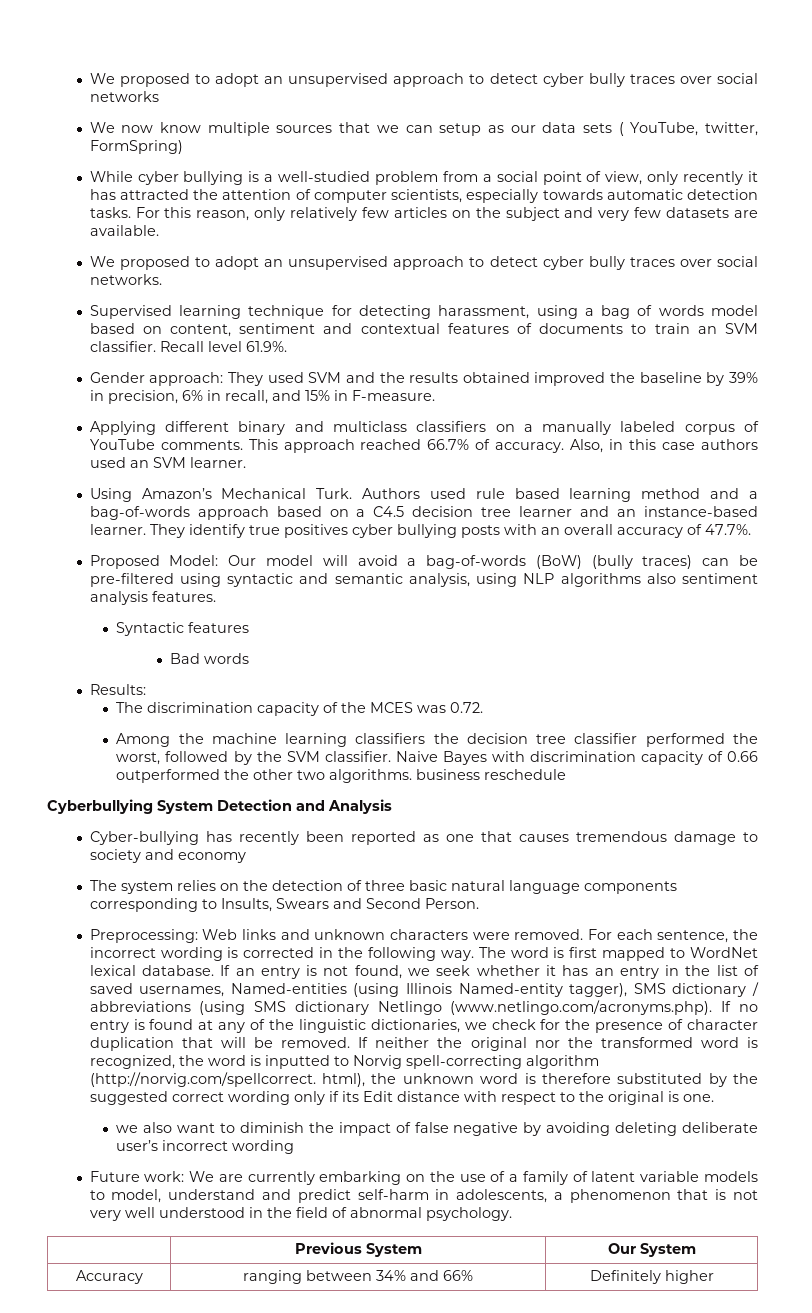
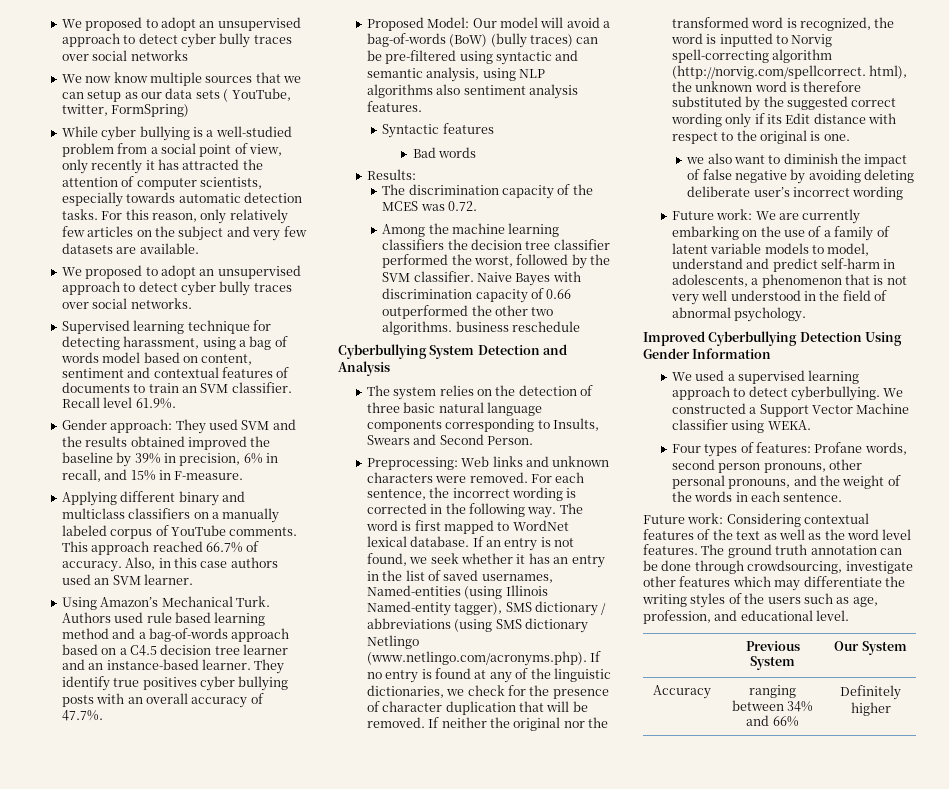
[89,831,758,845] [89,849,246,863] // Cyber-bullying has recently been reported as one that causes tremendous damage to society and economy -> (390, 368) none
(512, 1214) none -> [643,331,903,346] [643,348,772,359] [671,370,860,384] [671,386,904,401] [671,403,910,417] [671,419,811,433] [671,442,907,457] [671,459,863,473] [671,475,901,489] [671,491,843,502] [643,513,870,527] [643,529,912,540] [643,544,902,558] [643,560,913,574] [643,576,905,591] [642,593,878,608] [643,610,850,624] // Improved Cyberbullying Detection Using Gender Information // We used a supervised learning approach to detect cyberbullying. We constructed a Support Vector Machine classifier using WEKA. // Four types of features: Profane words, second person pronouns, other personal pronouns, and the weight of the words in each sentence. // Future work: Considering contextual features of the text as well as the word level features. The ground truth annotation can be done through crowdsourcing, investigate other features which may differentiate the writing styles of the users such as age, profession, and educational level.

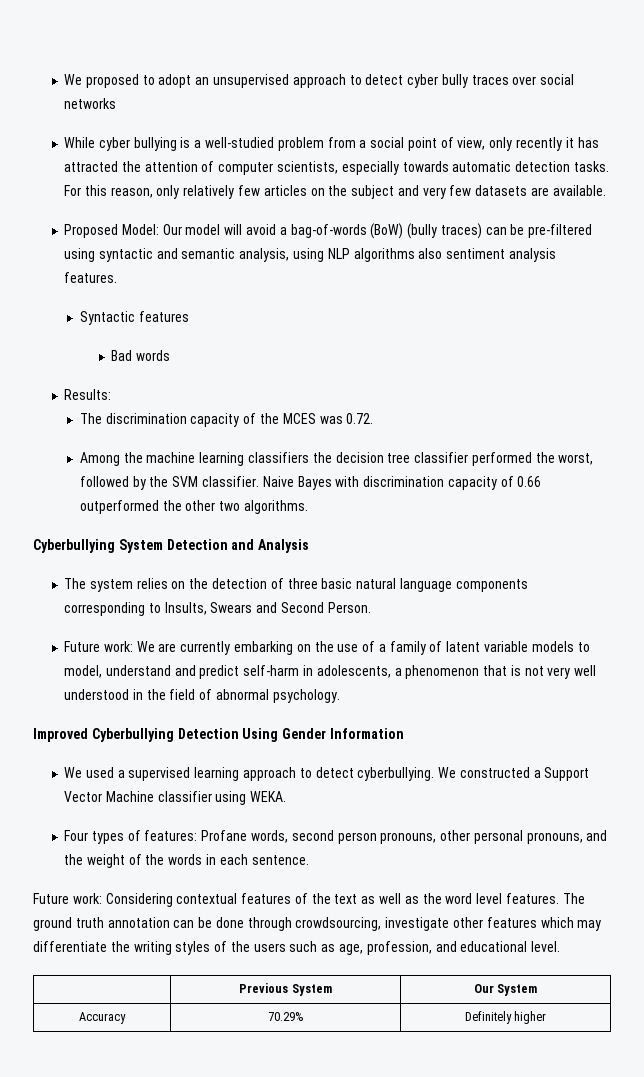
[61,72,302,86] [61,88,291,102] [61,104,190,117] // We now know multiple sources that we can setup as our data sets ( YouTube, twitter, FormSpring) -> (117, 103) none
[61,265,301,279] [61,281,292,296] [61,298,192,309] [61,320,272,334] [61,336,288,350] [60,352,253,365] [61,367,290,378] [61,382,292,393] [61,397,176,409] [61,419,296,434] [61,436,271,450] [61,452,279,467] [61,469,244,482] [61,491,246,506] [61,508,280,523] [61,525,298,539] [61,541,260,555] [61,557,278,572] [61,574,194,585] [61,596,271,610] [61,612,266,626] [61,628,290,642] [61,644,289,656] [61,659,285,674] [61,676,289,691] [61,693,264,708] [61,710,103,721] // We proposed to adopt an unsupervised approach to detect cyber bully traces over social networks. // Supervised learning technique for detecting harassment, using a bag of words model based on content, sentiment and contextual features of documents to train an SVM classifier. Recall level 61.9%. // Gender approach: They used SVM and the results obtained improved the baseline by 39% in precision, 6% in recall, and 15% in F-measure. // Applying different binary and multiclass classifiers on a manually labeled corpus of YouTube comments. This approach reached 66.7% of accuracy. Also, in this case authors used an SVM learner. // Using Amazon’s Mechanical Turk. Authors used rule based learning method and a bag-of-words approach based on a C4.5 decision tree learner and an instance-based learner. They identify true positives cyber bullying posts with an overall accuracy of 47.7%. -> (606, 190) none
[455,321,580,332] business reschedule -> (308, 507) none
[366,456,610,470] [366,472,585,483] [366,487,577,501] [366,503,583,518] [365,520,569,534] [366,536,575,551] [366,553,605,568] [366,570,553,583] [366,585,548,599] [366,601,607,616] [366,618,589,633] [366,635,419,649] [366,651,602,666] [366,668,611,683] [366,685,609,699] [366,701,588,715] [366,717,609,731] [671,17,895,31] [670,33,833,47] [671,49,833,63] [671,65,908,79] [671,81,862,92] [671,96,897,111] [670,113,897,128] [671,130,850,144] [686,153,908,167] [687,169,915,184] [687,186,904,200] // Preprocessing: Web links and unknown characters were removed. For each sentence, the incorrect wording is corrected in the following way. The word is first mapped to WordNet lexical database. If an entry is not found, we seek whether it has an entry in the list of saved usernames, Named-entities (using Illinois Named-entity tagger), SMS dictionary / abbreviations (using SMS dictionary Netlingo (www.netlingo.com/acronyms.php). If no entry is found at any of the linguistic dictionaries, we check for the presence of character duplication that will be removed. If neither the original nor the transformed word is recognized, the word is inputted to Norvig spell-correcting algorithm (http://norvig.com/spellcorrect. html), the unknown word is therefore substituted by the suggested correct wording only if its Edit distance with respect to the original is one. // we also want to diminish the impact of false negative by avoiding deleting deliberate user’s incorrect wording -> (371, 607) none
[749,685,796,698] [731,700,814,712] [746,715,799,727] ranging between 34% and 66% -> [267,1012,304,1021] 70.29%

